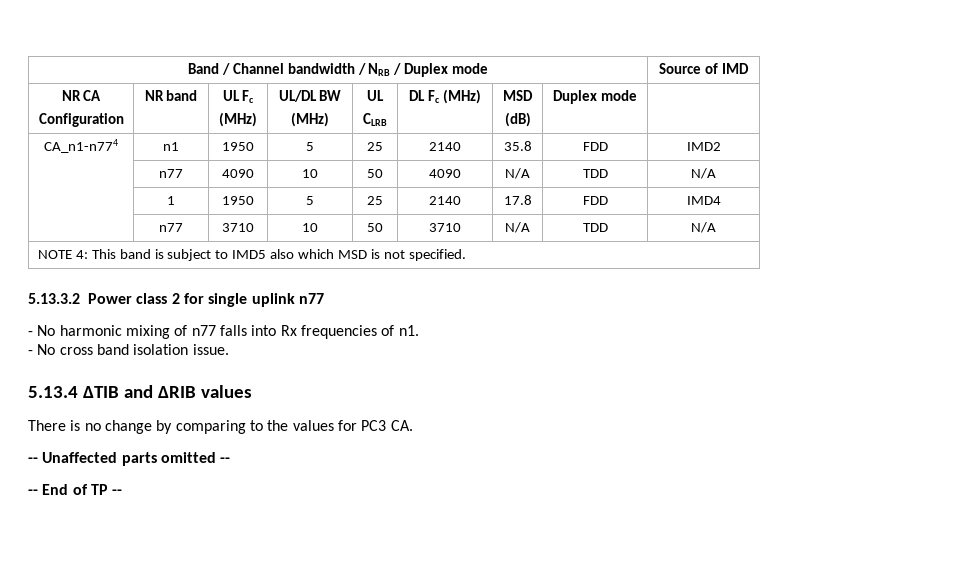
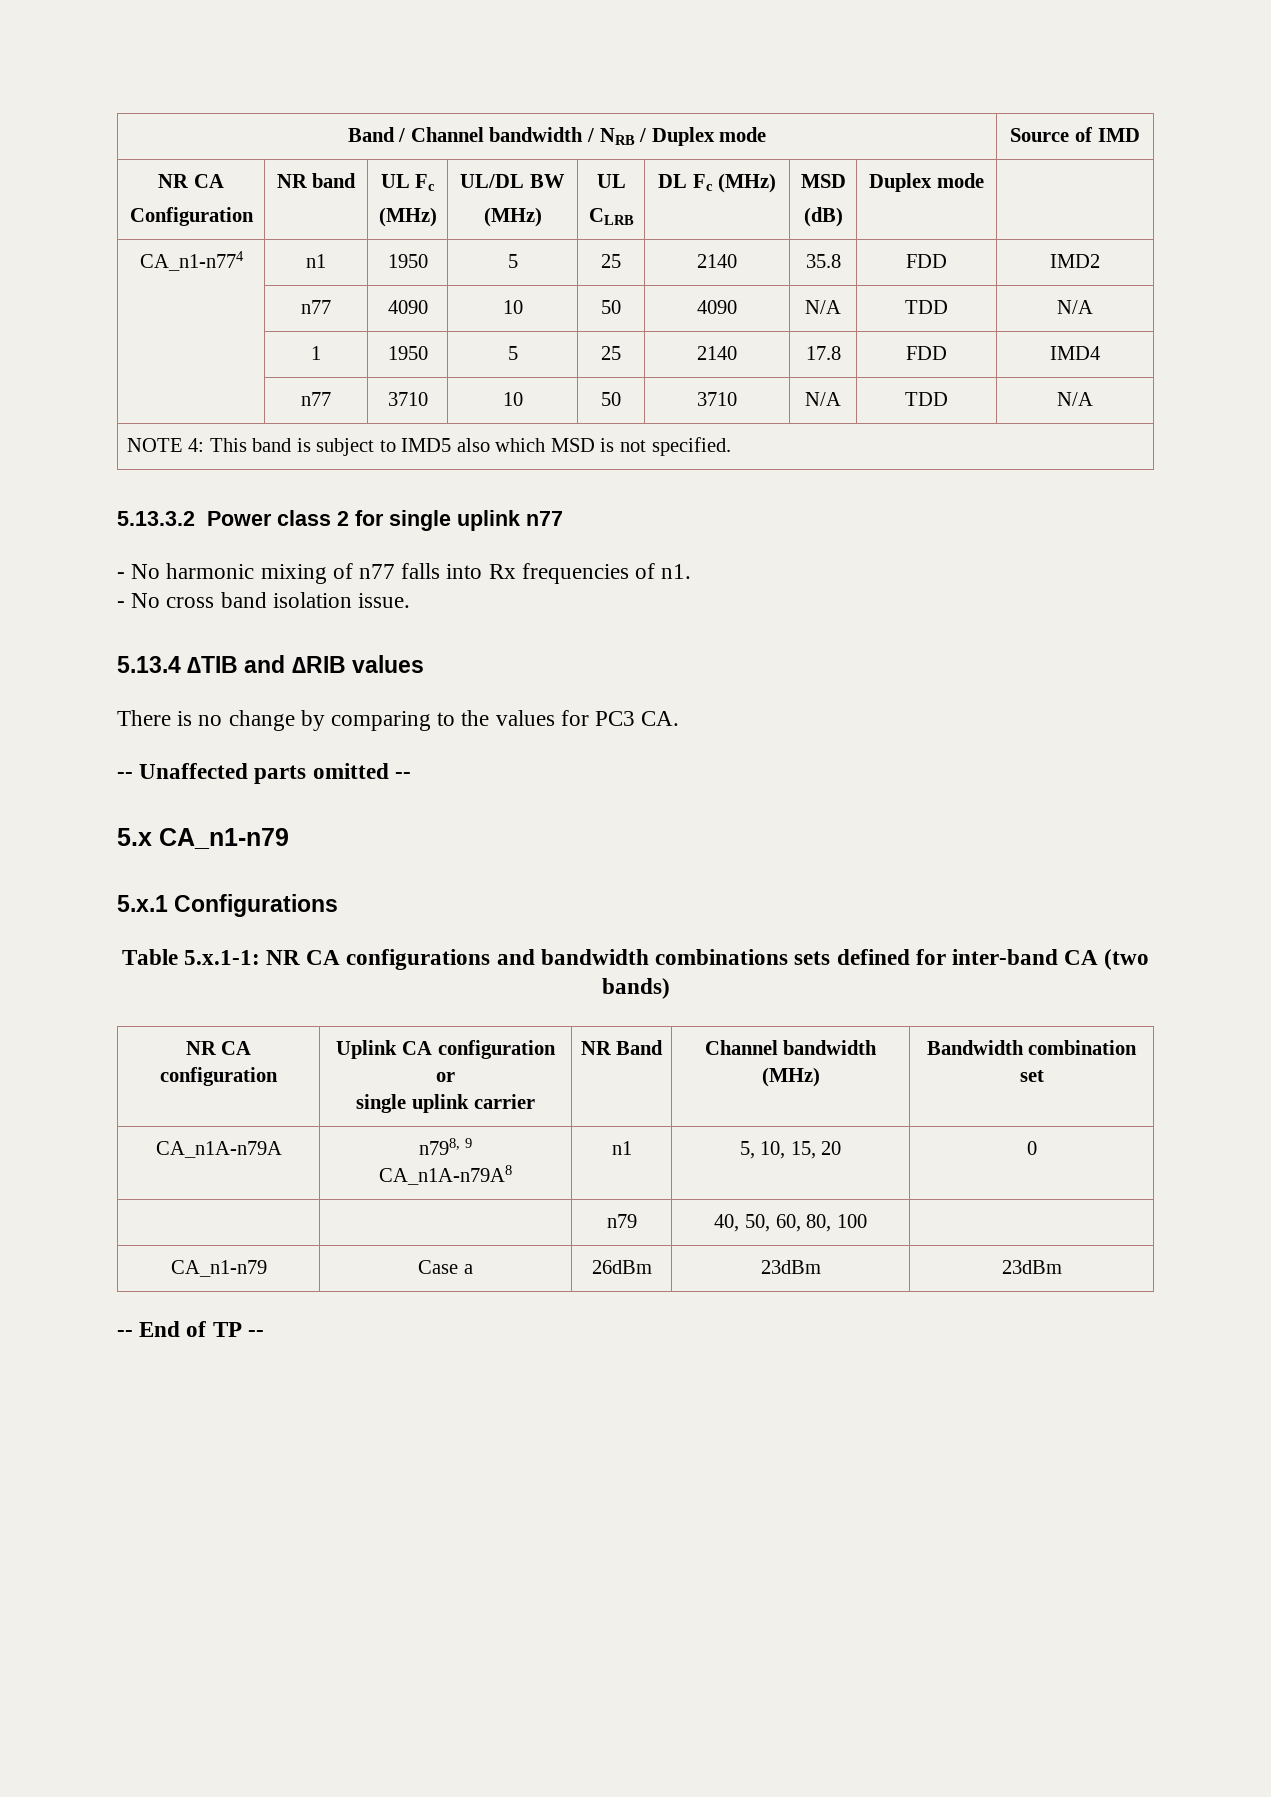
(231, 460) none -> [117,828,289,849] [117,894,339,917] [121,949,1150,970] [601,978,670,999] [185,1041,252,1055] [160,1067,278,1086] [336,1040,556,1059] [436,1072,455,1082] [356,1094,535,1113] [580,1040,664,1055] [704,1040,878,1055] [761,1067,820,1087] [926,1040,1138,1055] [1019,1070,1044,1082] [155,1141,282,1158] [418,1138,473,1155] [379,1165,512,1185] [611,1141,632,1155] [739,1141,842,1159] [1026,1141,1037,1155] [606,1214,637,1228] [714,1214,867,1232] [170,1260,267,1277] [418,1260,473,1274] [591,1260,652,1274] [760,1260,821,1274] [1001,1260,1062,1274] // 5.x CA_n1-n79 // 5.x.1 Configurations // Table 5.x.1-1: NR CA configurations and bandwidth combinations sets defined for inter-band CA (two bands) // NR CA configuration | Uplink CA configuration or // single uplink carrier | NR Band | Channel bandwidth (MHz) | Bandwidth combination set // CA_n1A-n79A | n798, 9 // CA_n1A-n79A8 | n1 | 5, 10, 15, 20 | 0 // | | n79 | 40, 50, 60, 80, 100 | // CA_n1-n79 | Case a | 26dBm | 23dBm | 23dBm

